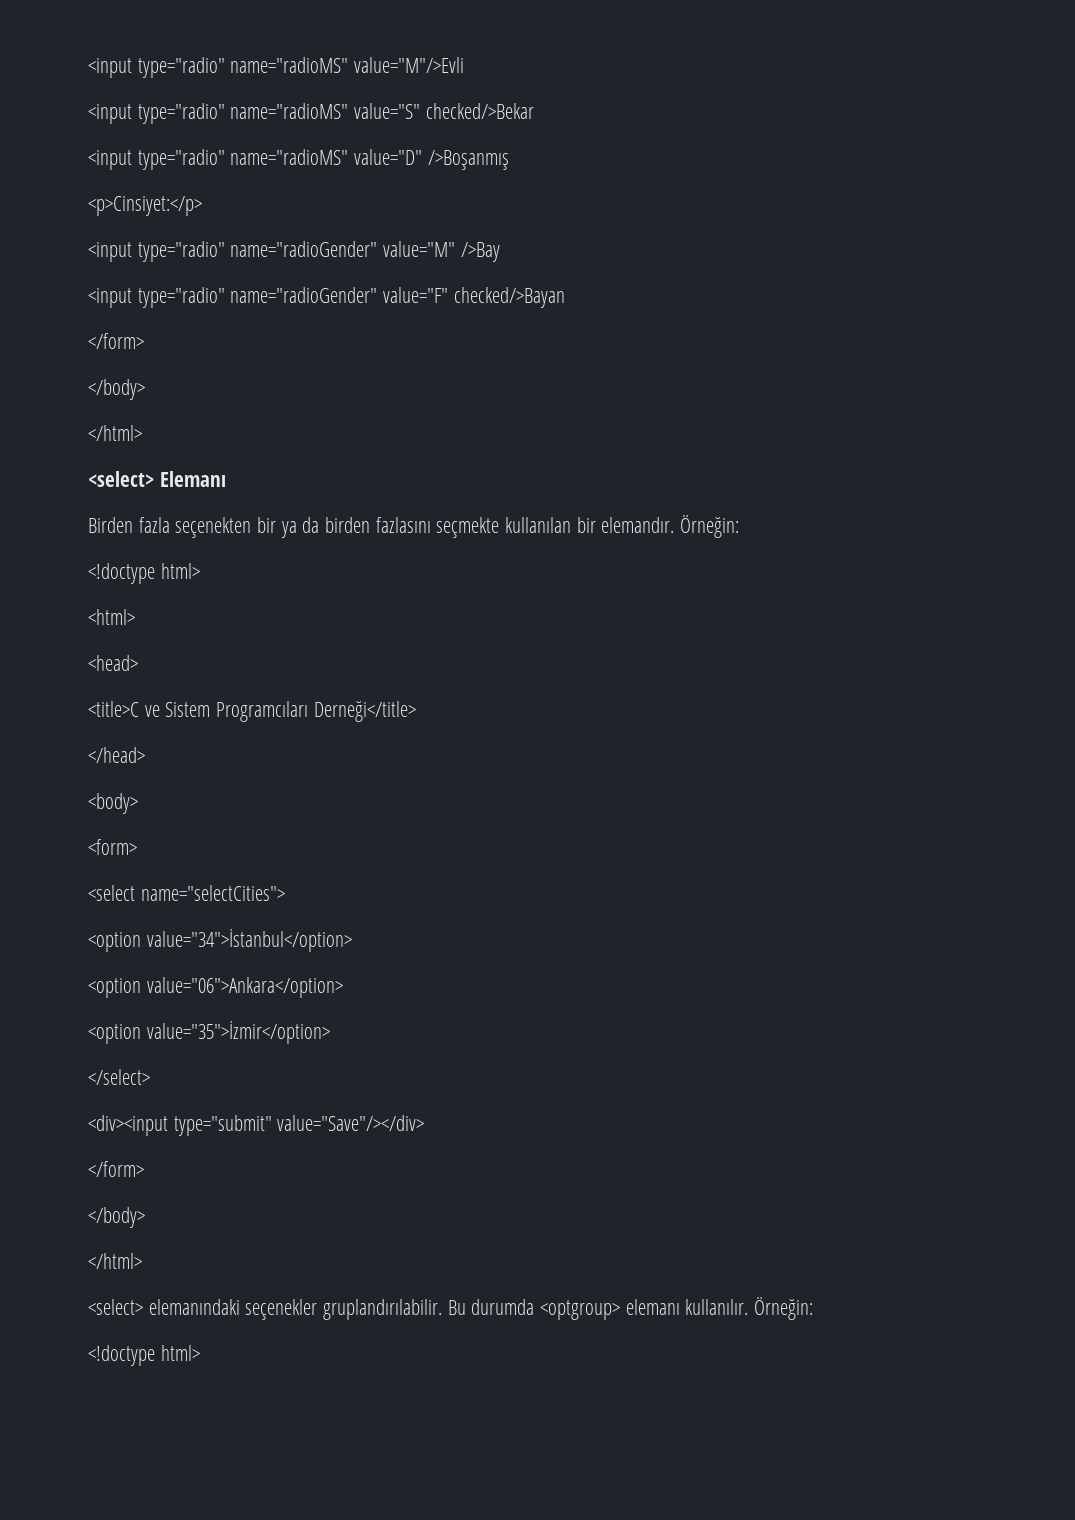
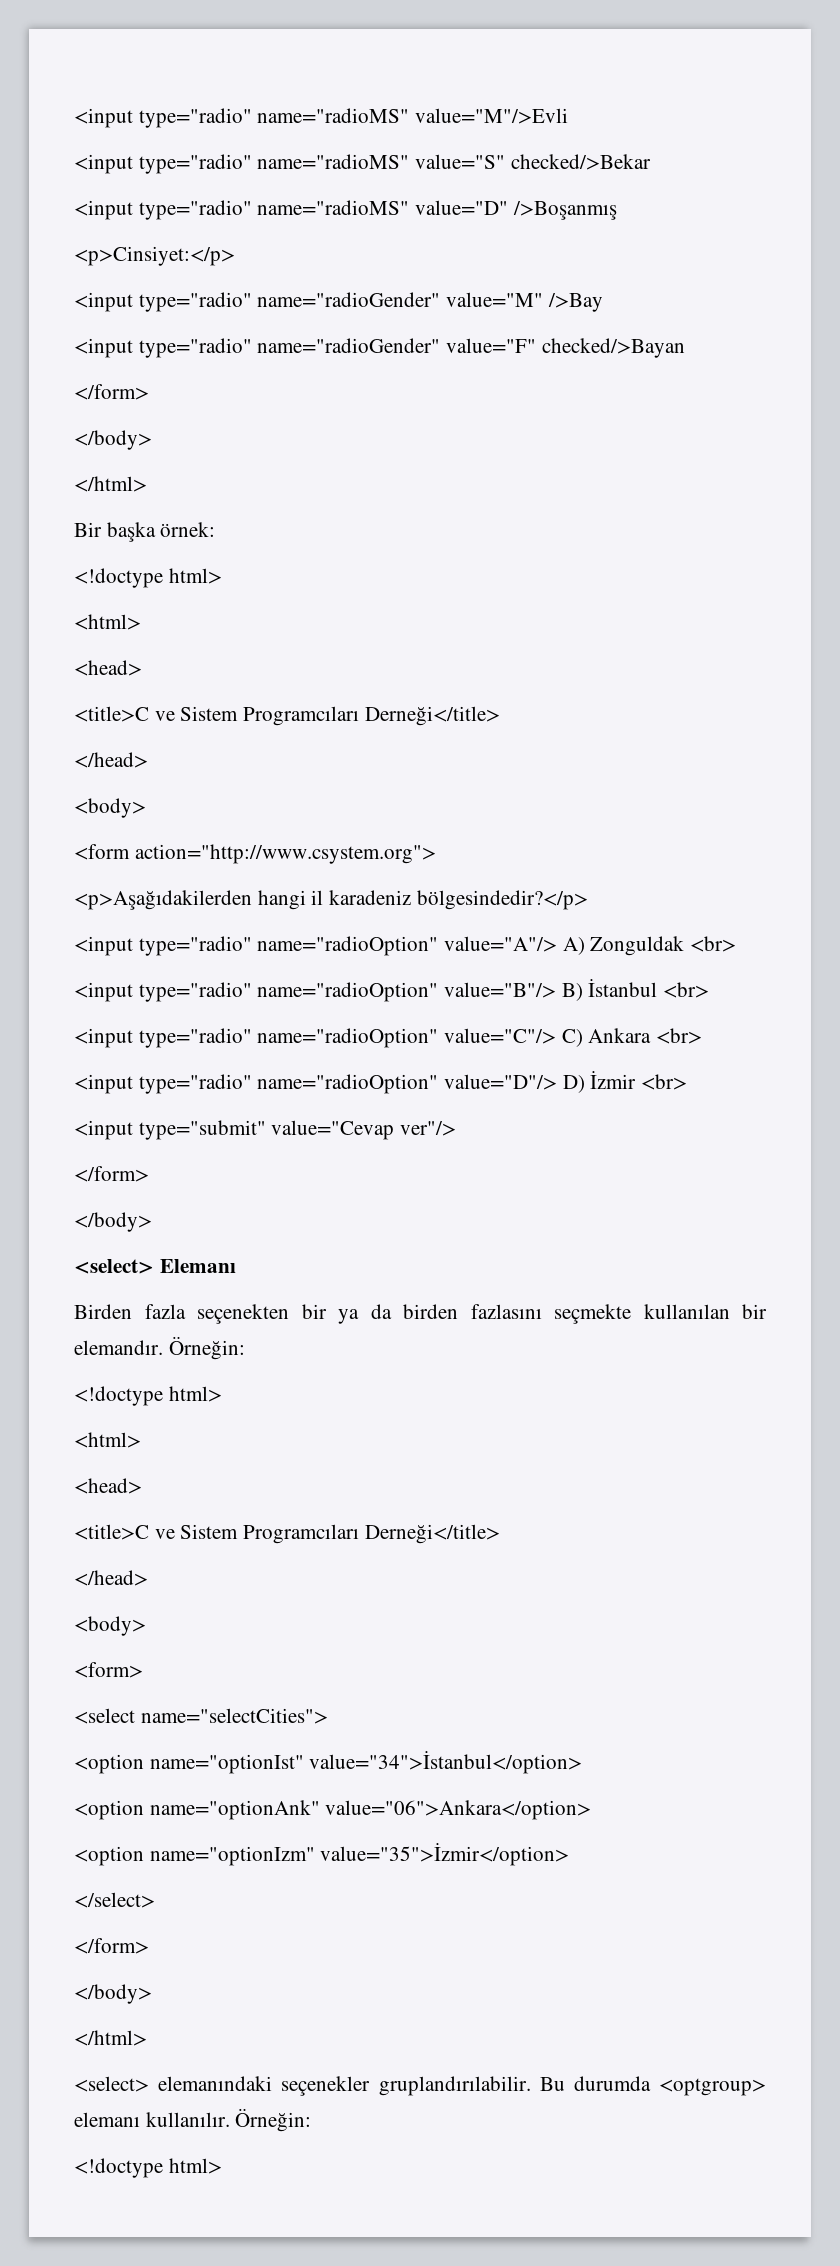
(142, 433) none -> [74,522,216,542] [74,568,222,588] [74,614,141,630] [74,660,142,676] [74,706,500,726] [74,752,148,768] [74,798,146,818] [74,844,436,864] [74,890,588,910] [74,936,737,956] [74,979,710,1002] [74,1028,703,1048] [74,1071,688,1094] [74,1120,457,1140] [74,1166,149,1182] [74,1212,152,1232] // Bir başka örnek: // <!doctype html> // <html> // <head> // <title>C ve Sistem Programcıları Derneği</title> // </head> // <body> // <form action="http://www.csystem.org"> // <p>Aşağıdakilerden hangi il karadeniz bölgesindedir?</p> // <input type="radio" name="radioOption" value="A"/> A) Zonguldak <br> // <input type="radio" name="radioOption" value="B"/> B) İstanbul <br> // <input type="radio" name="radioOption" value="C"/> C) Ankara <br> // <input type="radio" name="radioOption" value="D"/> D) İzmir <br> // <input type="submit" value="Cevap ver"/> // </form> // </body>
(141, 942) none -> [149,1754,304,1774] name="optionIst"
(141, 988) none -> [149,1800,320,1820] name="optionAnk"
(141, 1034) none -> [149,1846,315,1866] name="optionIzm"
[88,1115,425,1136] // <div><input type="submit" value="Save"/></div> -> (155, 1900) none

